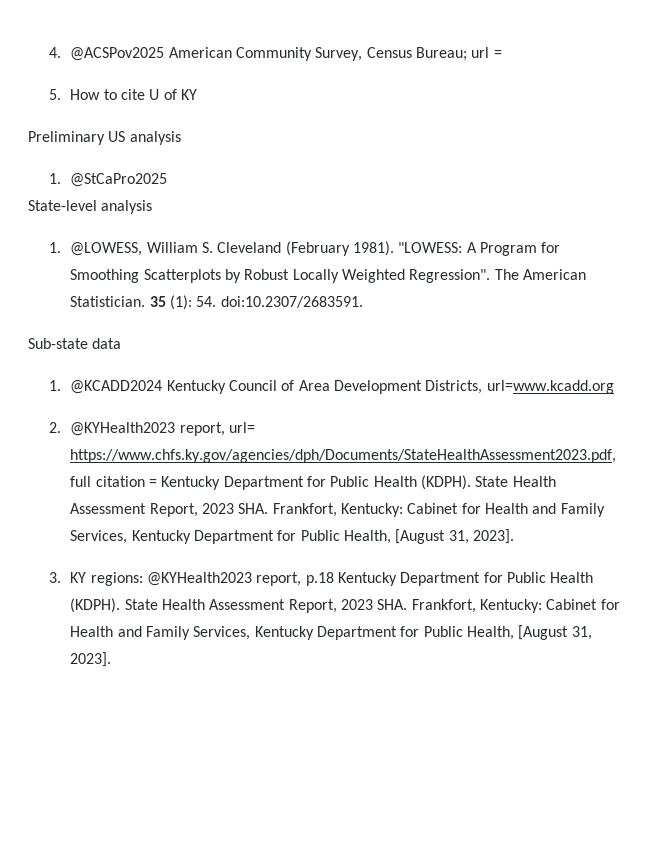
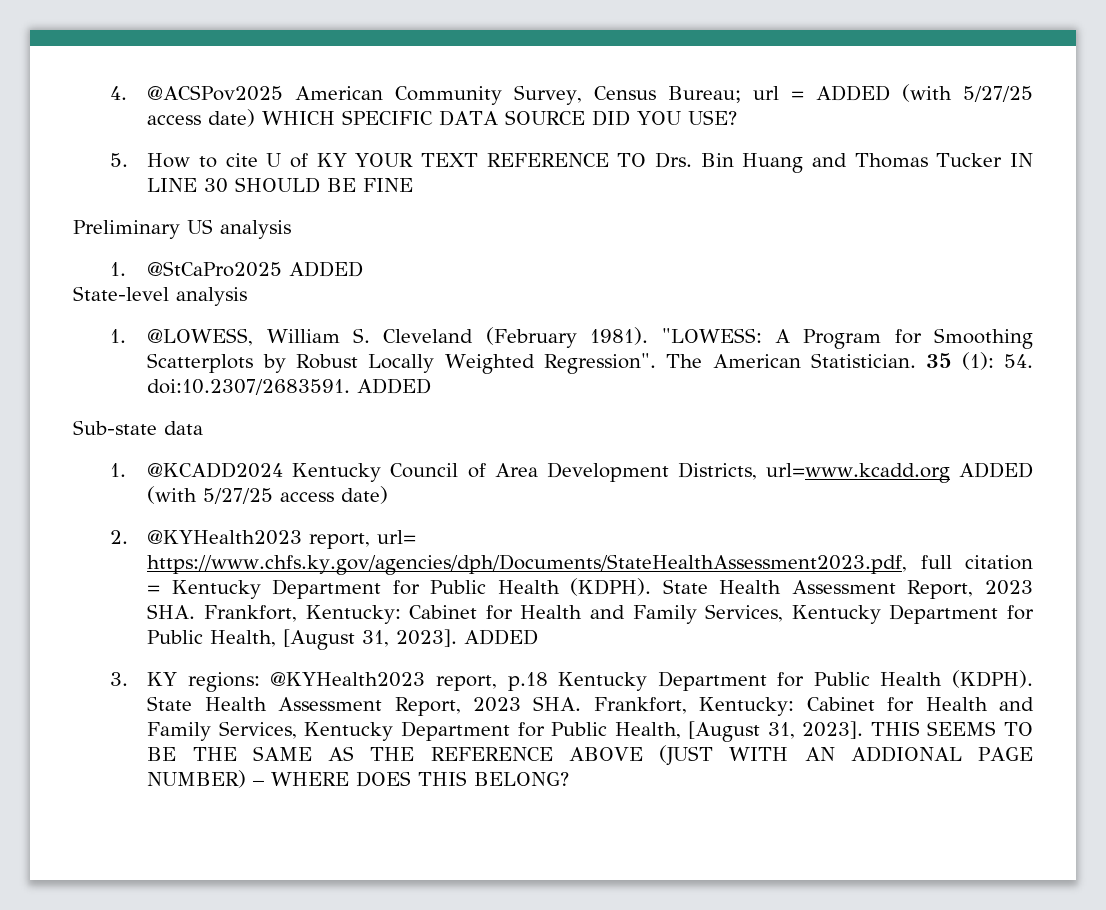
(502, 54) none -> [816,84,1033,102] [147,109,738,127] ADDED (with 5/27/25 access date) WHICH SPECIFIC DATA SOURCE DID YOU USE?
(197, 94) none -> [355,152,1033,173] [147,177,414,193] YOUR TEXT REFERENCE TO Drs. Bin Huang and Thomas Tucker IN LINE 30 SHOULD BE FINE
(168, 180) none -> [289,261,364,277] ADDED
(363, 302) none -> [357,378,432,394] ADDED
(614, 387) none -> [959,462,1034,478] [147,486,389,504] ADDED (with 5/27/25 access date)
(514, 536) none -> [464,629,539,645] ADDED
(112, 659) none -> [870,721,1034,736] [147,745,1034,766] [147,770,570,788] THIS SEEMS TO BE THE SAME AS THE REFERENCE ABOVE (JUST WITH AN ADDIONAL PAGE NUMBER) – WHERE DOES THIS BELONG?

